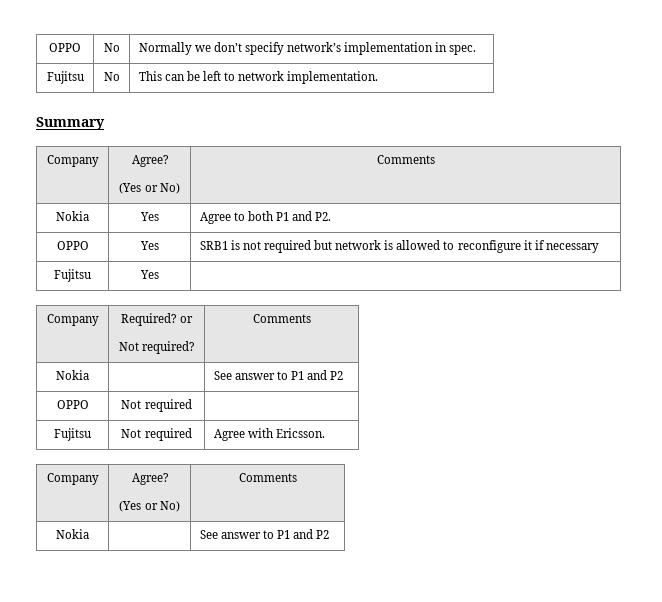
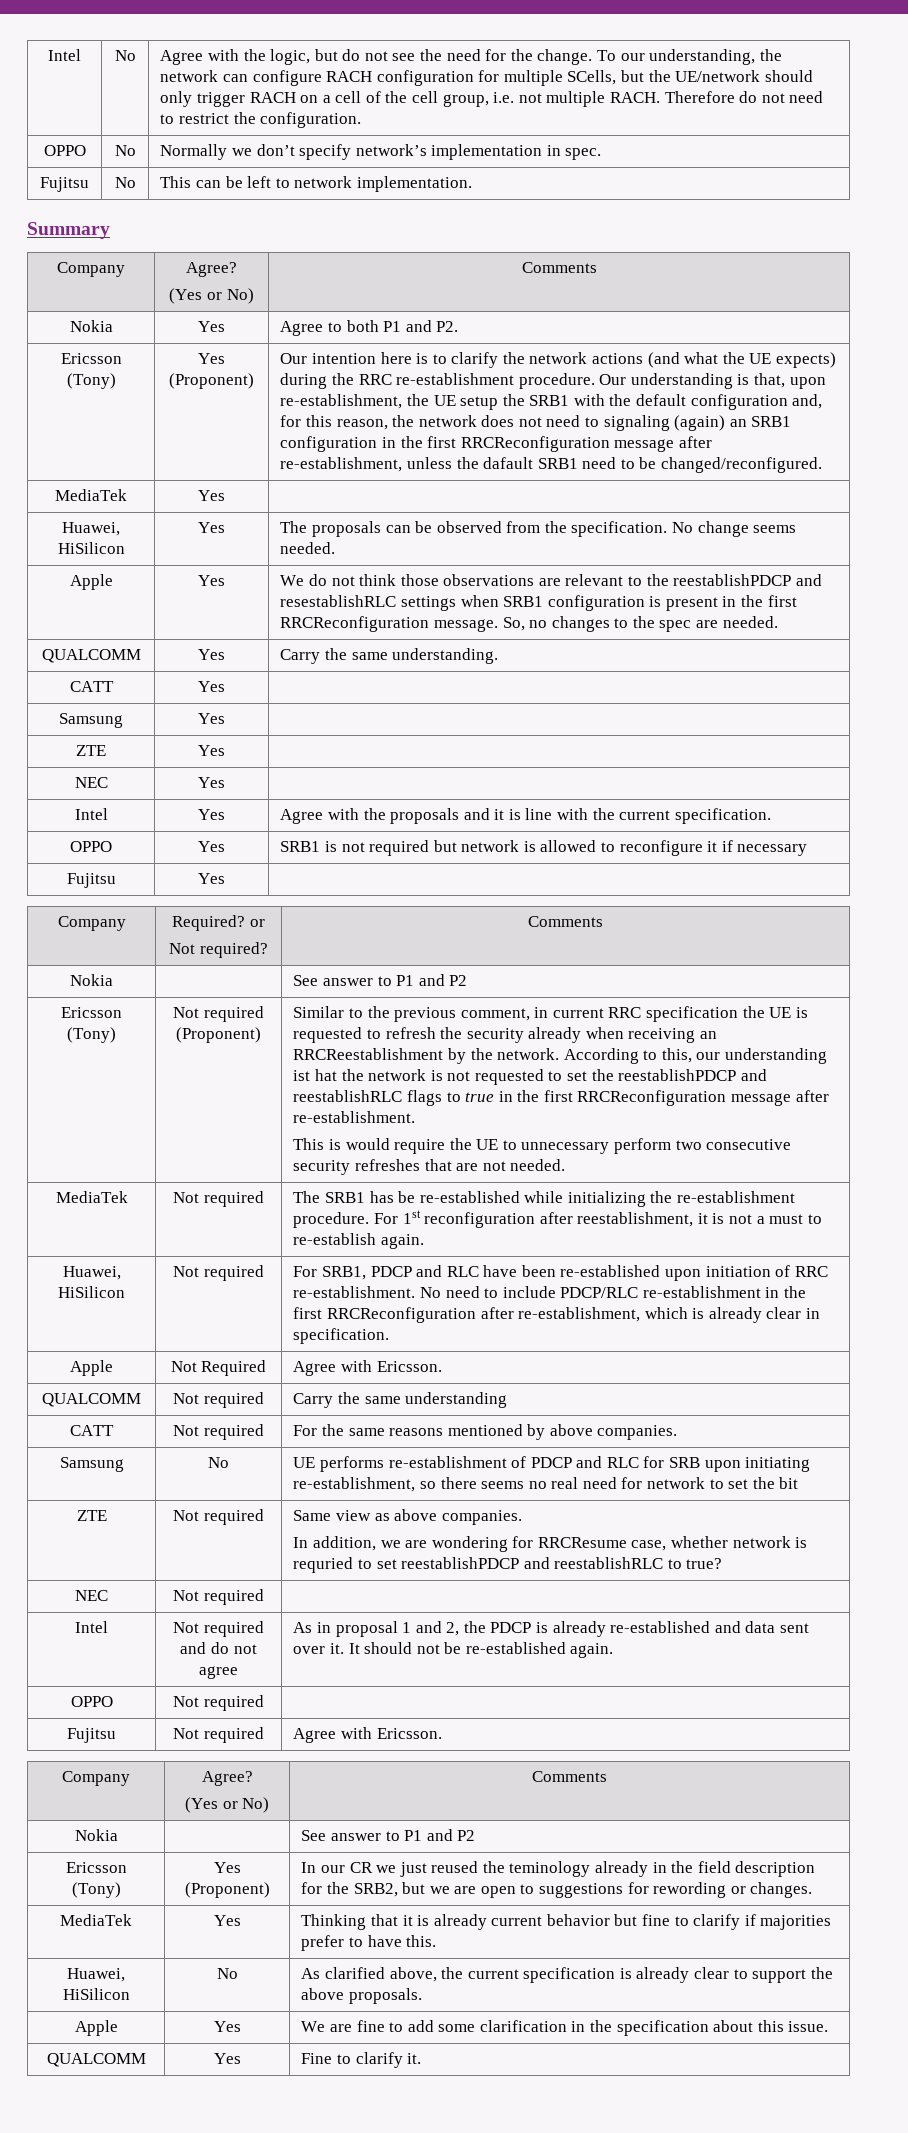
(49, 47) none -> [48,49,81,61] [114,50,136,61] [160,49,782,65] [160,70,813,86] [160,91,824,107] [160,112,362,128] Intel | No | Agree with the logic, but do not see the need for the change. To our understanding, the network can configure RACH configuration for multiple SCells, but the UE/network should only trigger RACH on a cell of the cell group, i.e. not multiple RACH. Therefore do not need to restrict the configuration. //
(332, 216) none -> [60,353,122,364] [66,373,116,389] [198,353,225,364] [169,373,254,389] [280,352,837,368] [280,373,826,389] [280,394,823,410] [280,415,792,431] [280,436,712,452] [280,457,823,473] [55,489,127,501] [198,490,225,501] [62,522,120,536] [57,542,125,554] [198,522,225,533] [280,521,797,537] [280,542,336,554] [69,574,113,590] [198,575,225,586] [280,574,822,586] [280,595,797,611] [280,616,778,632] [41,649,141,663] [198,649,225,660] [280,648,499,664] [69,681,114,692] [198,681,225,692] [59,713,123,728] [198,713,225,724] [76,745,106,756] [198,745,225,756] [74,777,108,788] [198,777,225,788] [74,808,108,820] [198,809,225,820] [280,808,771,824] // Ericsson (Tony) | Yes (Proponent) | Our intention here is to clarify the network actions (and what the UE expects) during the RRC re-establishment procedure. Our understanding is that, upon re-establishment, the UE setup the SRB1 with the default configuration and, for this reason, the network does not need to signaling (again) an SRB1 configuration in the first RRCReconfiguration message after re-establishment, unless the dafault SRB1 need to be changed/reconfigured. // MediaTek | Yes | // Huawei, HiSilicon | Yes | The proposals can be observed from the specification. No change seems needed. // Apple | Yes | We do not think those observations are relevant to the reestablishPDCP and resestablishRLC settings when SRB1 configuration is present in the first RRCReconfiguration message. So, no changes to the spec are needed. // QUALCOMM | Yes | Carry the same understanding. // CATT | Yes | // Samsung | Yes | // ZTE | Yes | // NEC | Yes | // Intel | Yes | Agree with the proposals and it is line with the current specification.
(344, 375) none -> [61,1007,122,1018] [67,1027,116,1043] [173,1006,264,1022] [176,1027,261,1043] [293,1006,808,1022] [293,1027,718,1043] [293,1048,828,1064] [293,1069,767,1085] [293,1090,829,1106] [293,1111,416,1123] [293,1138,792,1154] [293,1159,566,1175] [55,1191,128,1203] [173,1191,264,1207] [293,1191,796,1207] [293,1210,822,1228] [293,1233,424,1249] [62,1266,121,1280] [58,1286,125,1298] [173,1265,264,1281] [293,1265,828,1281] [293,1286,807,1298] [293,1307,821,1323] [293,1328,390,1344] [70,1360,113,1376] [170,1360,267,1376] [293,1360,442,1376] [42,1393,141,1407] [173,1392,264,1408] [293,1392,508,1408] [70,1425,114,1436] [173,1424,264,1440] [293,1424,678,1440] [59,1457,124,1472] [208,1457,229,1468] [293,1456,811,1472] [293,1477,799,1492] [76,1510,107,1521] [173,1509,264,1525] [293,1509,522,1525] [293,1536,808,1552] [293,1557,723,1573] [75,1590,108,1601] [173,1589,264,1605] [75,1621,108,1633] [173,1621,264,1637] [180,1642,257,1654] [199,1666,238,1679] [293,1621,810,1637] [293,1642,614,1658] // Ericsson (Tony) | Not required (Proponent) | Similar to the previous comment, in current RRC specification the UE is requested to refresh the security already when receiving an RRCReestablishment by the network. According to this, our understanding ist hat the network is not requested to set the reestablishPDCP and reestablishRLC flags to true in the first RRCReconfiguration message after re-establishment. // This is would require the UE to unnecessary perform two consecutive security refreshes that are not needed. // MediaTek | Not required | The SRB1 has be re-established while initializing the re-establishment procedure. For 1st reconfiguration after reestablishment, it is not a must to re-establish again. // Huawei, HiSilicon | Not required | For SRB1, PDCP and RLC have been re-established upon initiation of RRC re-establishment. No need to include PDCP/RLC re-establishment in the first RRCReconfiguration after re-establishment, which is already clear in specification. // Apple | Not Required | Agree with Ericsson. // QUALCOMM | Not required | Carry the same understanding // CATT | Not required | For the same reasons mentioned by above companies. // Samsung | No | UE performs re-establishment of PDCP and RLC for SRB upon initiating re-establishment, so there seems no real need for network to set the bit // ZTE | Not required | Same view as above companies. // In addition, we are wondering for RRCResume case, whether network is requried to set reestablishPDCP and reestablishRLC to true? // NEC | Not required | // Intel | Not required and do not agree | As in proposal 1 and 2, the PDCP is already re-established and data sent over it. It should not be re-established again.
(330, 534) none -> [65,1862,127,1873] [71,1882,121,1898] [213,1862,241,1873] [184,1882,270,1898] [301,1861,816,1877] [301,1882,813,1898] [60,1914,132,1926] [213,1915,241,1926] [301,1914,832,1930] [301,1935,437,1951] [67,1968,125,1982] [62,1988,130,2000] [216,1968,238,1979] [301,1967,833,1983] [301,1988,422,2004] [74,2020,118,2036] [213,2021,241,2032] [301,2020,829,2036] [46,2053,146,2067] [213,2053,241,2064] [301,2052,422,2068] // Ericsson (Tony) | Yes (Proponent) | In our CR we just reused the teminology already in the field description for the SRB2, but we are open to suggestions for rewording or changes. // MediaTek | Yes | Thinking that it is already current behavior but fine to clarify if majorities prefer to have this. // Huawei, HiSilicon | No | As clarified above, the current specification is already clear to support the above proposals. // Apple | Yes | We are fine to add some clarification in the specification about this issue. // QUALCOMM | Yes | Fine to clarify it.

